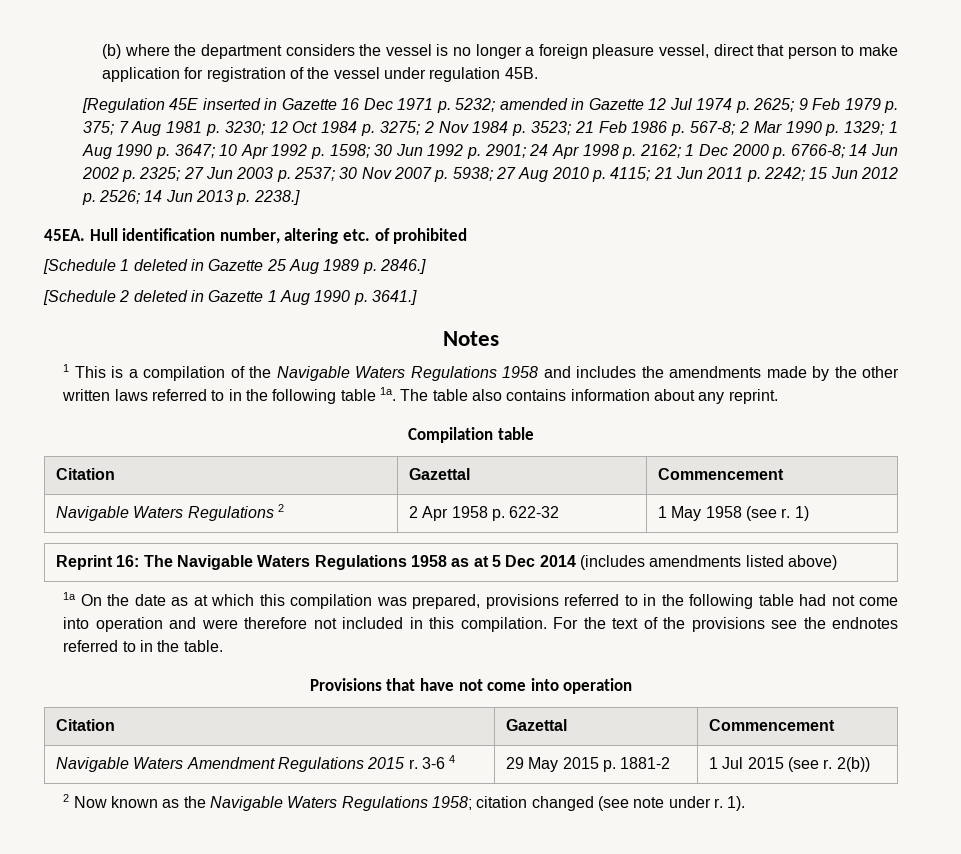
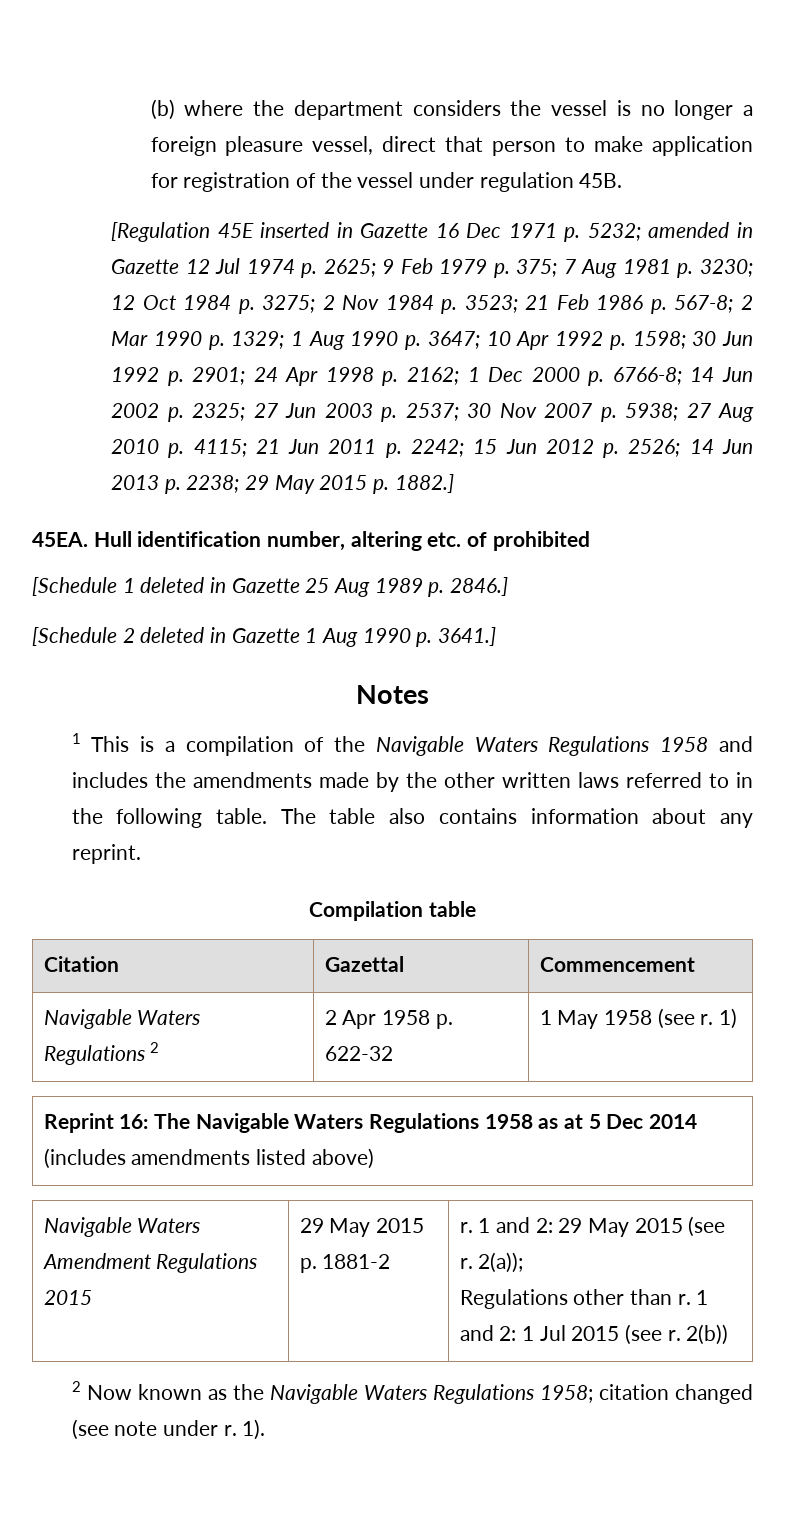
[253,190,300,205] 2238.] -> [186,474,454,494] 2238; 29 May 2015 p. 1882.]
[340,387,396,401] table 1a. -> [215,808,267,824] table.
[63,592,899,609] [63,617,898,632] [63,640,223,652] [309,678,633,694] [56,719,116,731] [506,719,568,731] [709,719,836,731] // 1a On the date as at which this compilation was prepared, provisions referred to in the following table had not come into operation and were therefore not included in this compilation. For the text of the provisions see the endnotes referred to in the table. // Provisions that have not come into operation // Citation | Gazettal | Commencement -> (374, 1158) none
[408,755,456,769] r. 3-6 4 -> (92, 1297) none
(671, 763) none -> [459,1216,726,1237] [459,1252,524,1273] [459,1289,709,1309] [459,1325,517,1341] r. 1 and 2: 29 May 2015 (see r. 2(a)); // Regulations other than r. 1 and 2:

